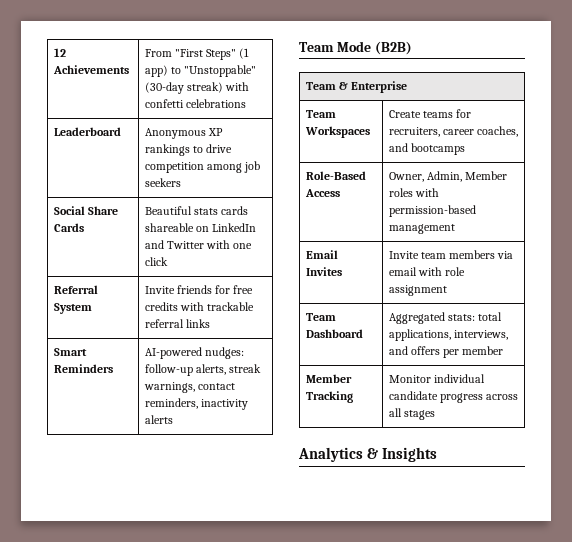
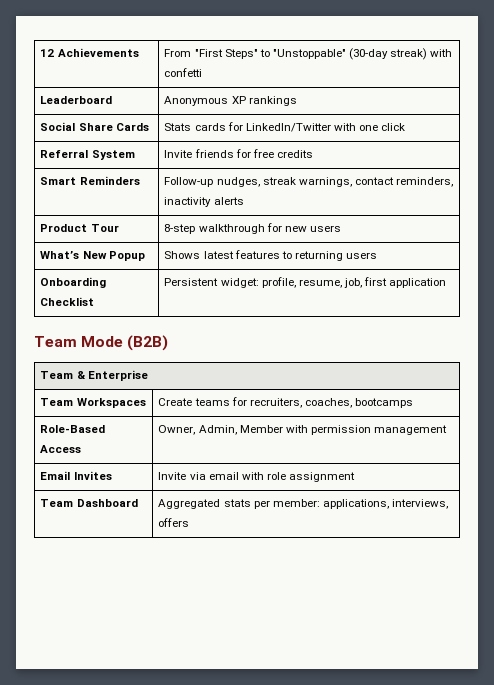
[239,48,250,59] [144,65,168,77] (1 app) -> (258, 54) none
[185,99,246,108] celebrations -> (203, 72) none
[192,144,233,153] [144,161,261,173] [144,178,181,187] [53,206,118,215] [53,223,84,232] [144,206,249,215] [144,223,257,232] [144,240,204,249] to drive competition among job seekers // Social Share Cards | Beautiful stats cards shareable on LinkedIn and Twitter -> [40,122,149,131] [164,122,331,132] // Social Share Cards | Stats cards for LinkedIn/Twitter
[179,302,255,311] [144,319,210,328] [53,348,87,356] [53,364,113,373] [144,347,244,359] [144,364,226,376] with trackable referral links // Smart Reminders | AI-powered nudges: follow-up alerts, -> [40,176,140,185] [164,177,260,187] // Smart Reminders | Follow-up nudges,
(173, 419) none -> [40,224,119,232] [164,223,341,234] [40,251,145,261] [164,250,378,261] [40,277,107,288] [40,297,95,306] [164,277,447,288] // Product Tour | 8-step walkthrough for new users // What’s New Popup | Shows latest features to returning users // Onboarding Checklist | Persistent widget: profile, resume, job, first application
[442,126,519,137] [388,143,408,152] career coaches, and -> [304,398,352,408] coaches,
[388,188,439,197] [388,205,476,217] roles with permission-based -> [285,425,371,435] with permission
[420,250,496,259] team members -> (187, 476) none
[447,312,503,321] [388,329,508,341] [388,346,504,358] [305,374,352,383] [305,391,353,403] [388,374,485,383] [388,391,519,403] [388,408,435,420] [298,447,438,462] stats: total applications, interviews, and offers per member // Member Tracking | Monitor individual candidate progress across all stages // Analytics & Insights -> [223,499,449,509] [158,518,190,527] stats per member: applications, interviews, offers

